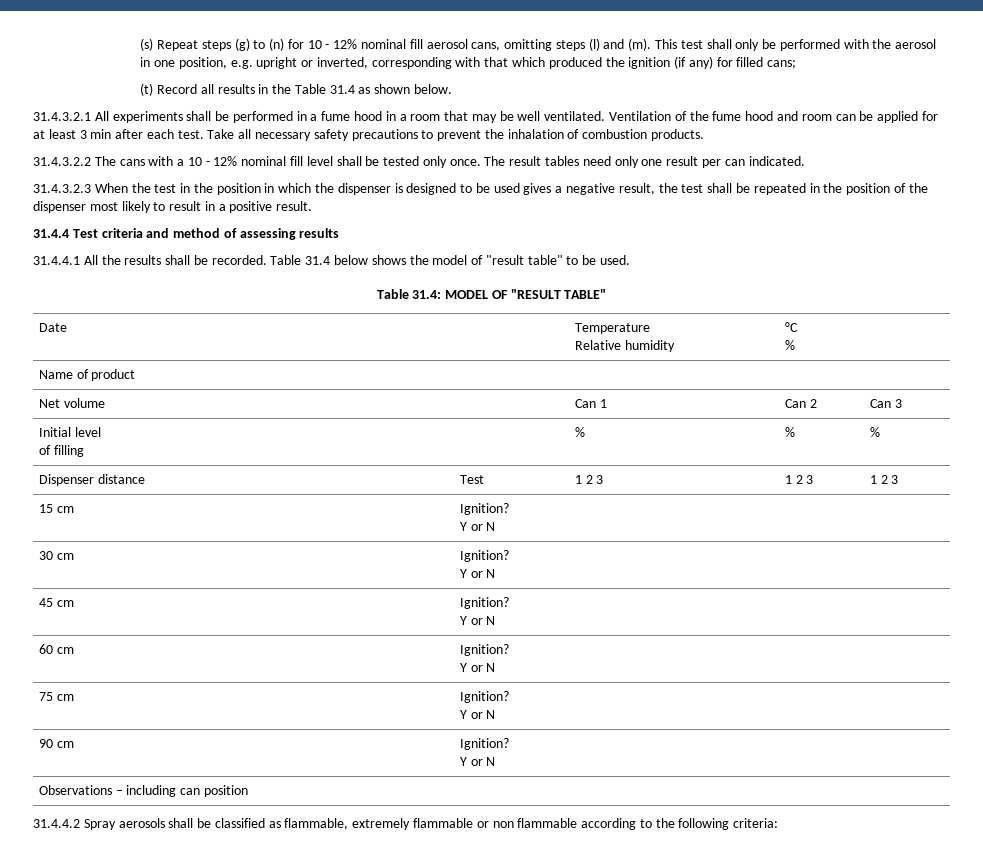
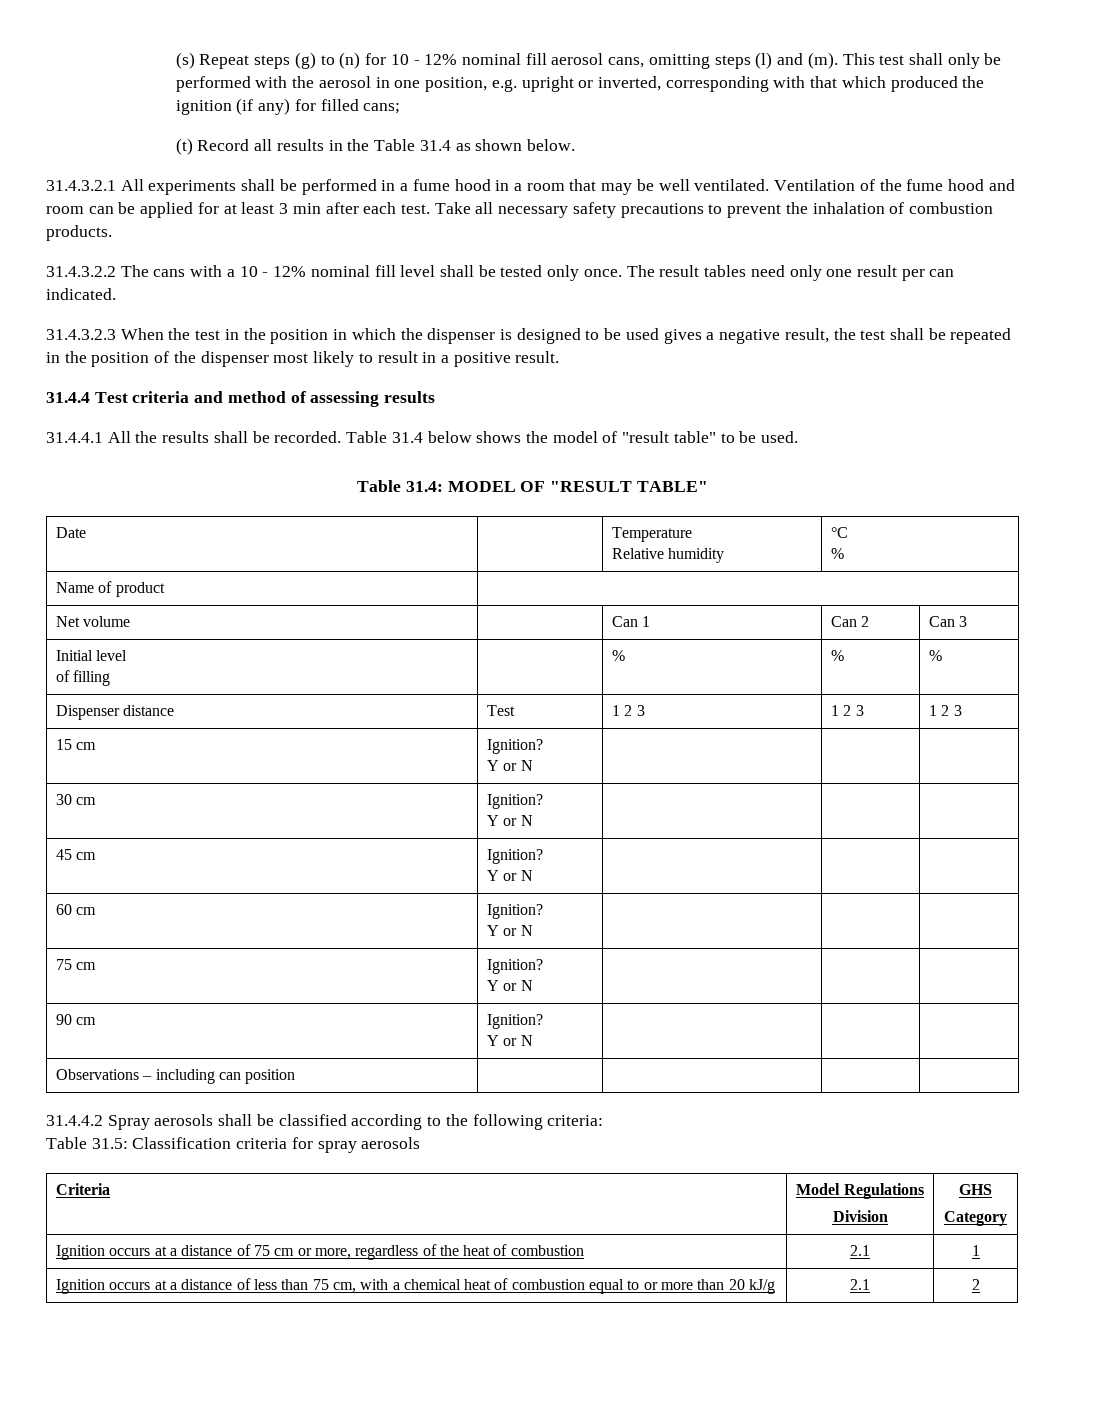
[268,818,578,830] as flammable, extremely flammable or non flammable -> (347, 1120) none
(779, 823) none -> [46,1137,421,1153] [56,1183,111,1195] [796,1183,924,1199] [832,1210,888,1222] [958,1184,992,1195] [943,1211,1007,1226] [56,1244,584,1260] [849,1245,870,1256] [971,1245,980,1256] [56,1278,776,1294] [849,1279,870,1290] [971,1279,980,1290] // Table 31.5: Classification criteria for spray aerosols // Criteria | Model Regulations // Division | GHS // Category // Ignition occurs at a distance of 75 cm or more, regardless of the heat of combustion | 2.1 | 1 // Ignition occurs at a distance of less than 75 cm, with a chemical heat of combustion equal to or more than 20 kJ/g | 2.1 | 2

